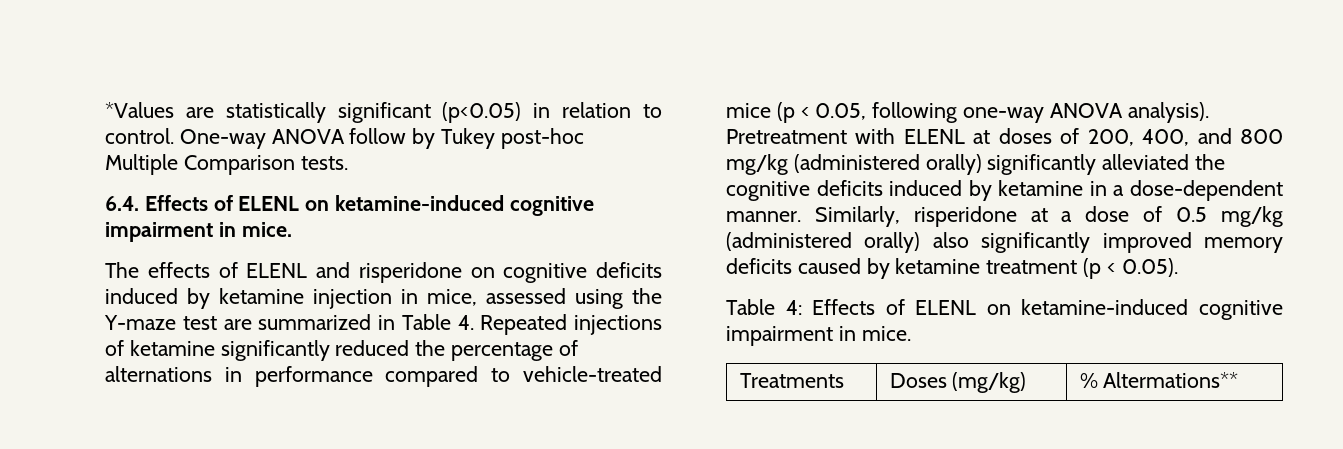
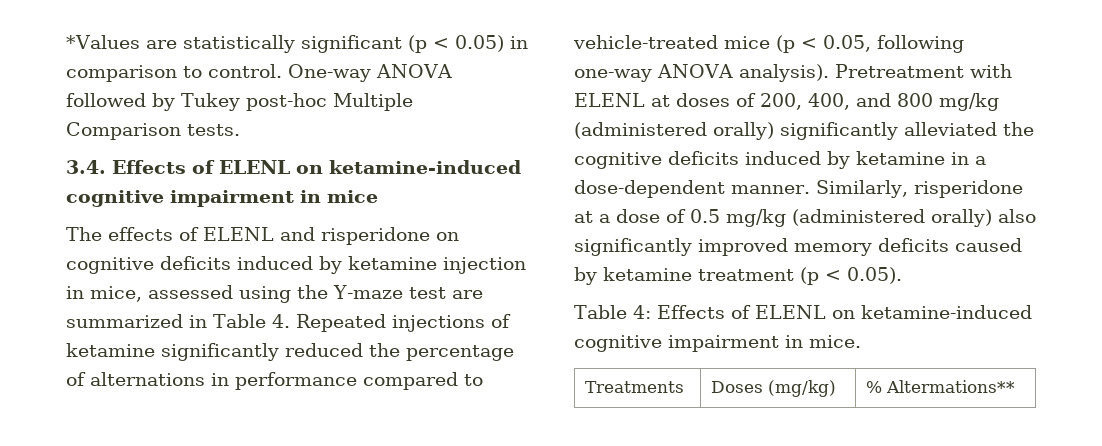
[442,102,632,123] (p<0.05) in relation -> [407,35,528,53] [66,65,177,82] (p < 0.05) in comparison
[349,128,407,144] follow -> [66,93,146,107] followed
[105,195,594,216] [105,222,292,242] 6.4. Effects of ELENL on ketamine-induced cognitive impairment in mice. -> [66,160,521,174] [66,190,378,207] 3.4. Effects of ELENL on ketamine-induced cognitive impairment in mice

